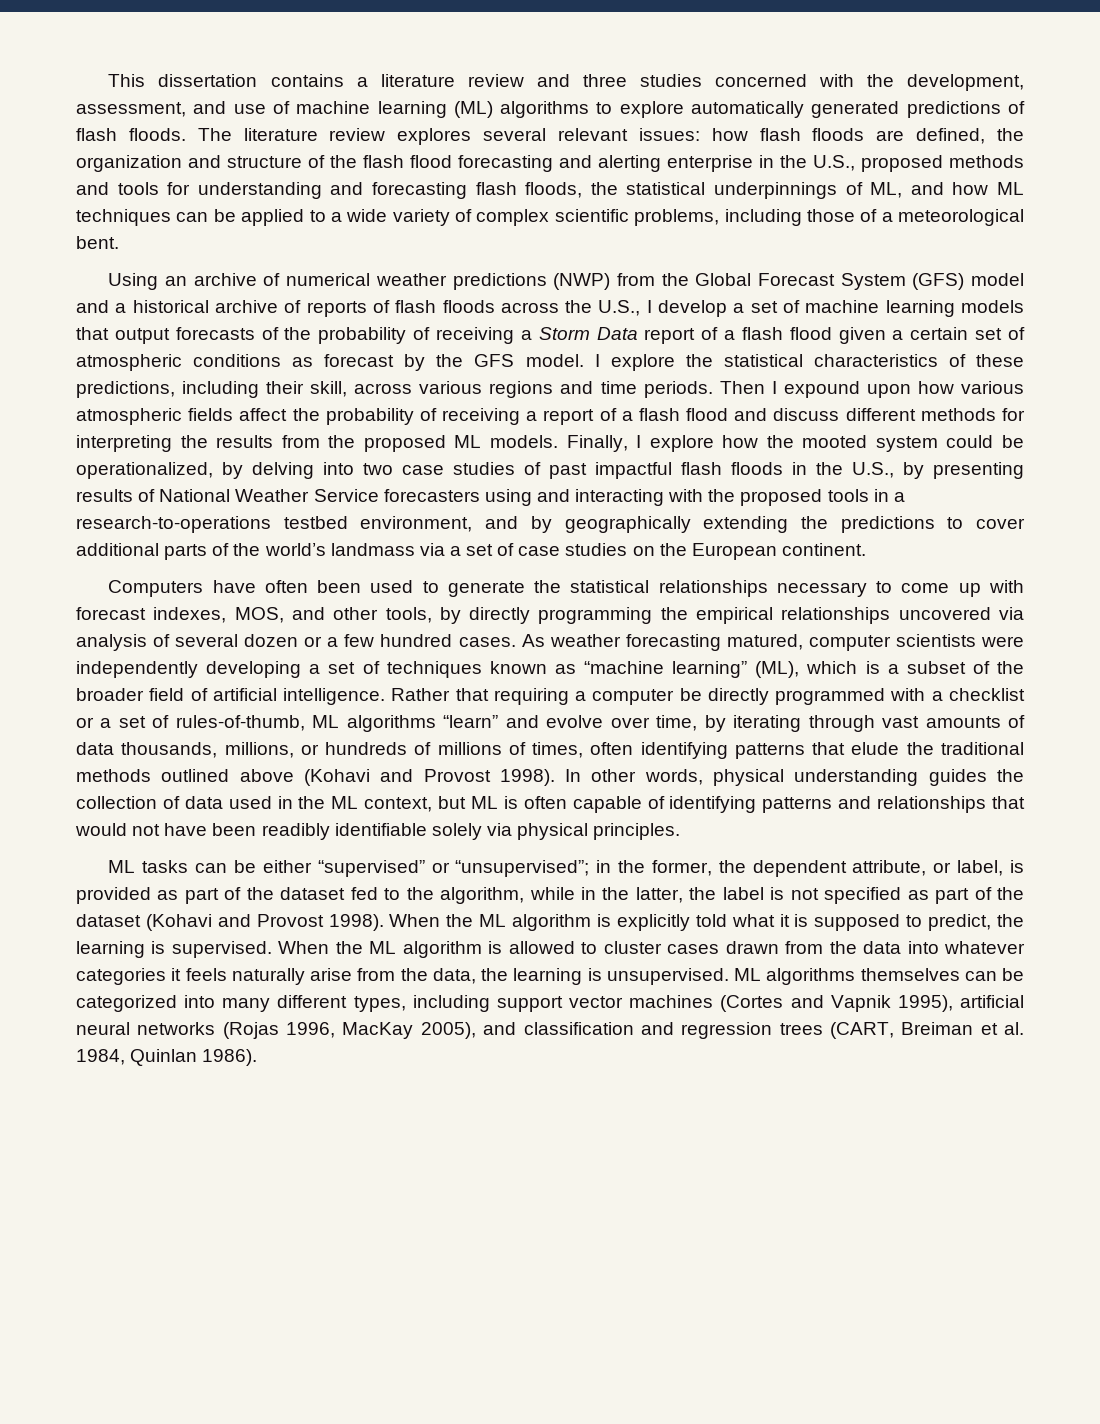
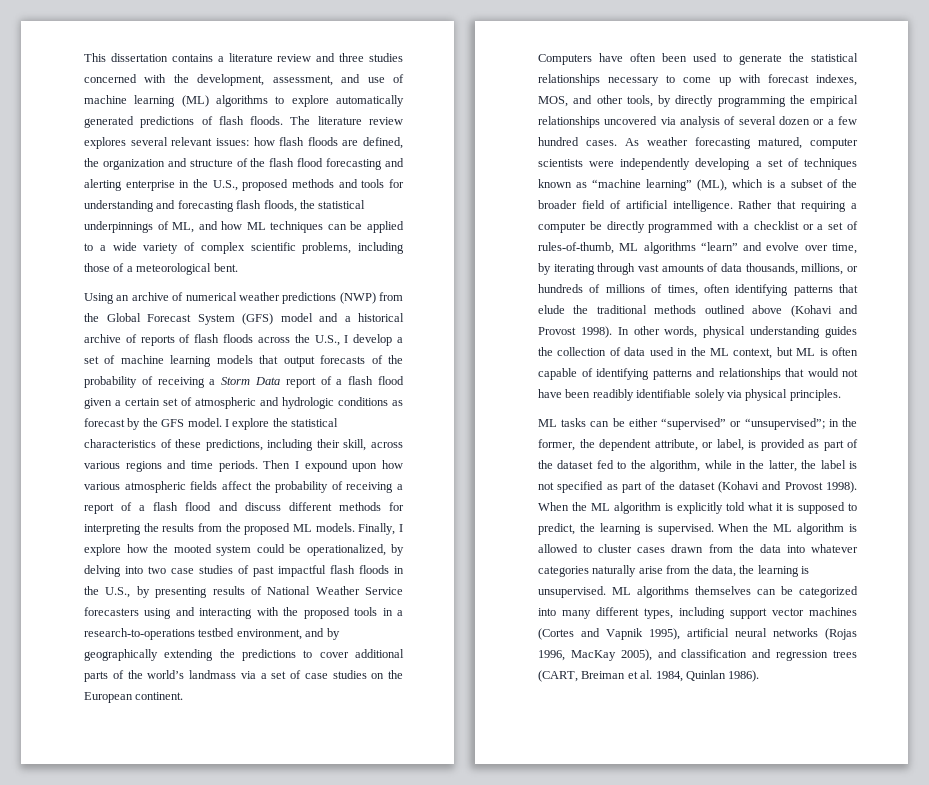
(182, 362) none -> [260,397,334,409] and hydrologic
[171,968,227,981] it feels -> (589, 571) none

